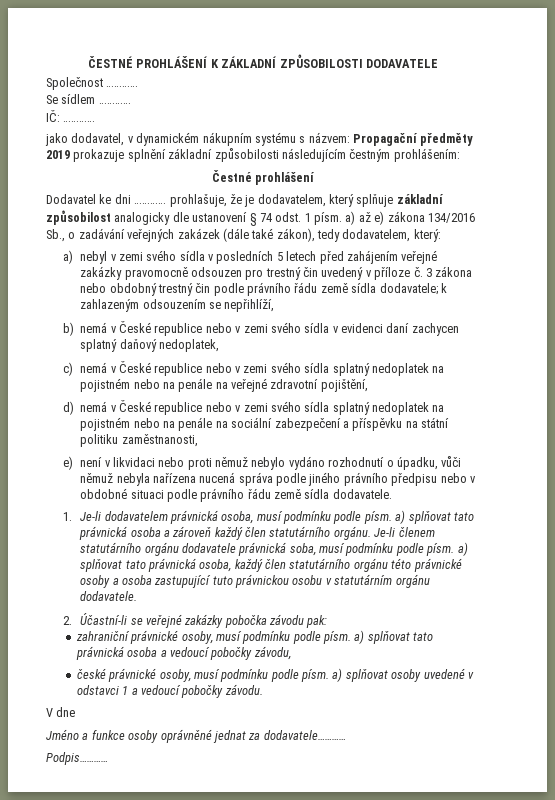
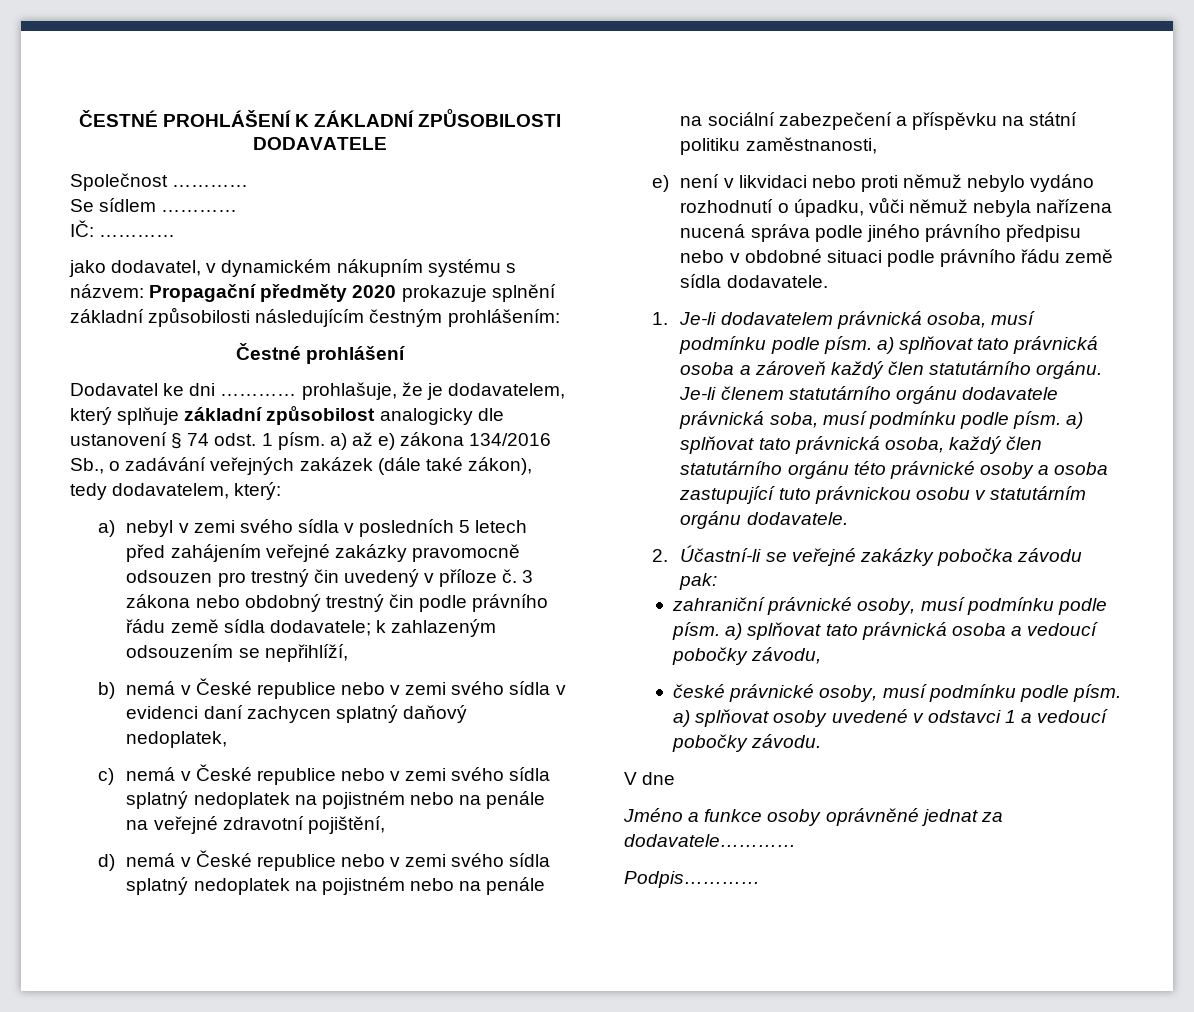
[46,150,70,159] 2019 -> [352,285,397,298] 2020

